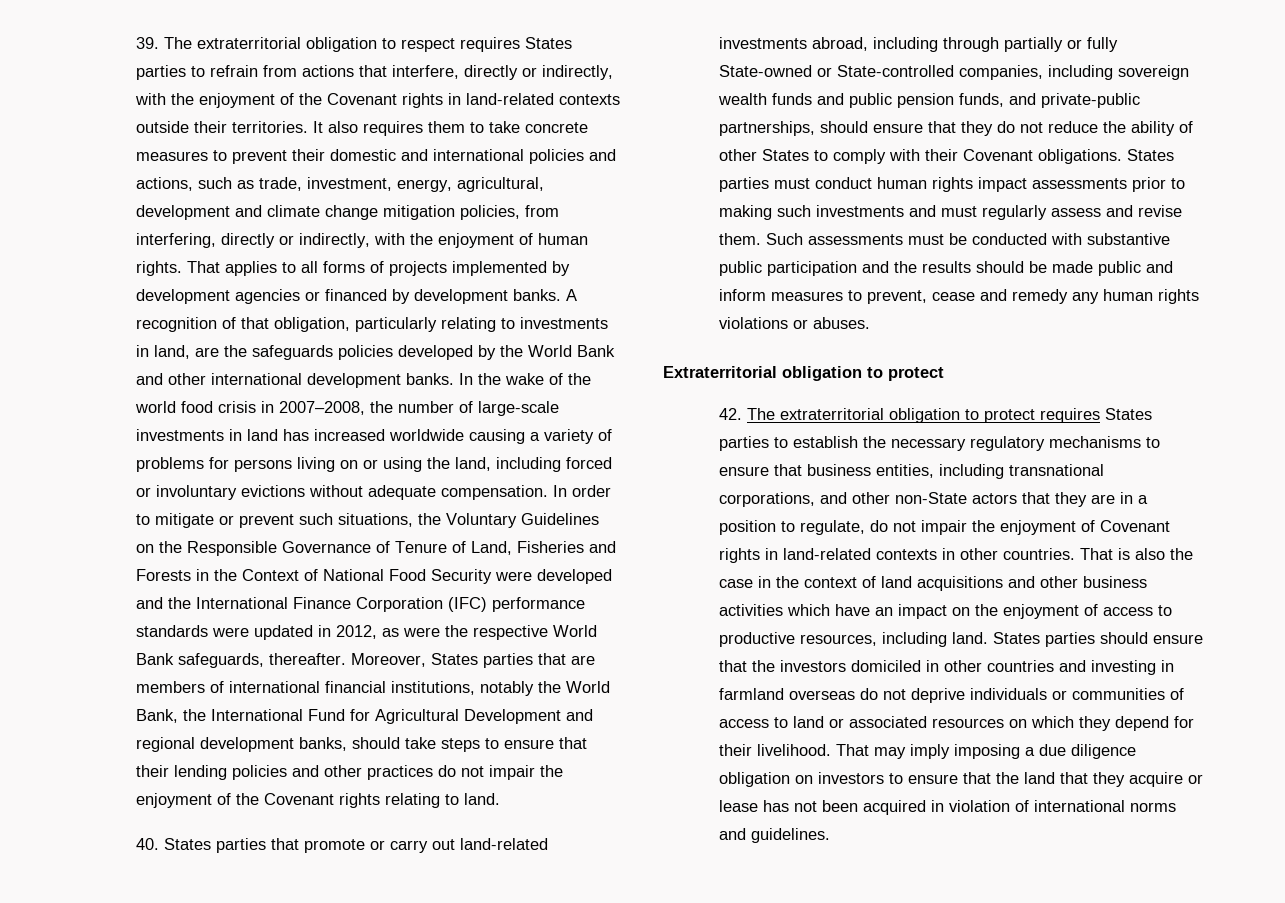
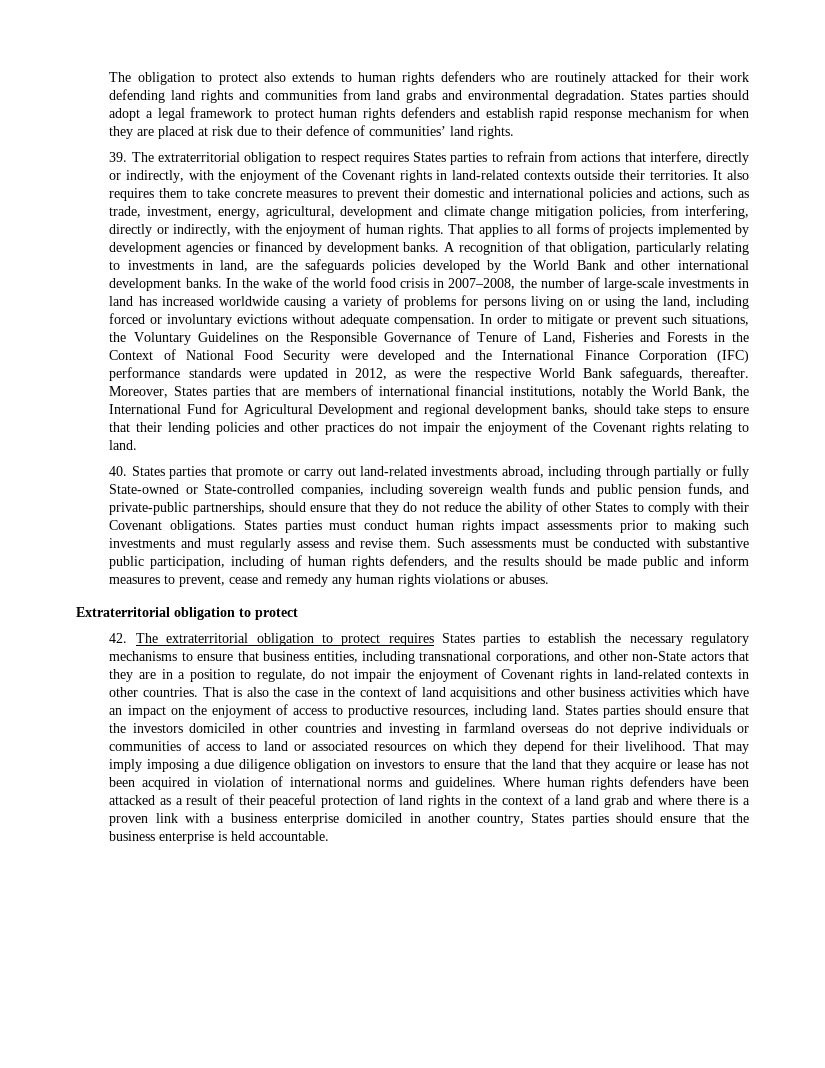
(136, 43) none -> [109,71,750,85] [109,89,749,103] [109,107,749,121] [109,125,515,139] The obligation to protect also extends to human rights defenders who are routinely attacked for their work defending land rights and communities from land grabs and environmental degradation. States parties should adopt a legal framework to protect human rights defenders and establish rapid response mechanism for when they are placed at risk due to their defence of communities’ land rights. //
[767,261,858,276] participation -> [150,555,449,569] participation, including of human rights defenders,
(831, 835) none -> [502,776,750,790] [109,794,750,808] [109,813,750,826] [109,831,330,844] Where human rights defenders have been attacked as a result of their peaceful protection of land rights in the context of a land grab and where there is a proven link with a business enterprise domiciled in another country, States parties should ensure that the business enterprise is held accountable.

